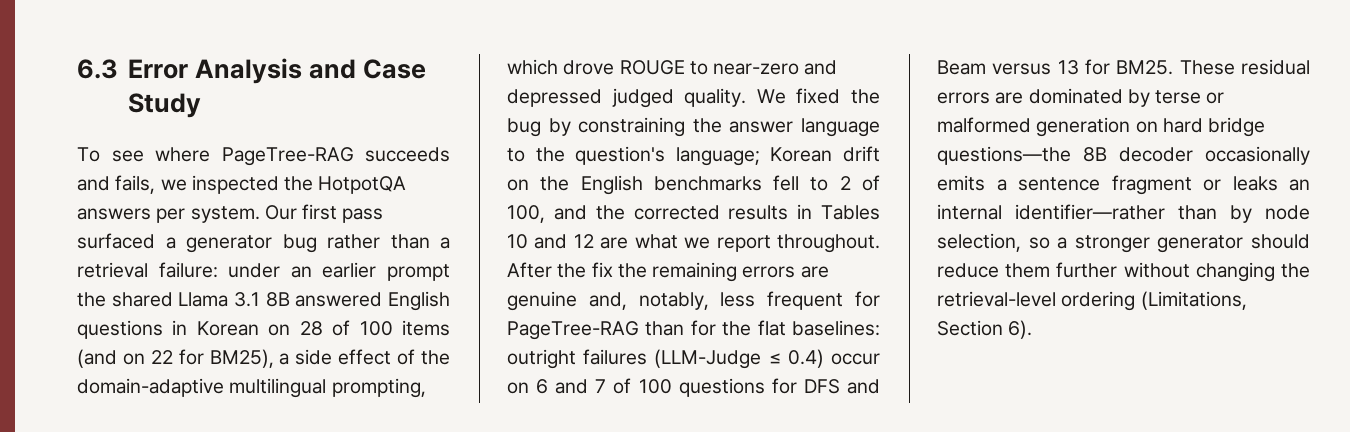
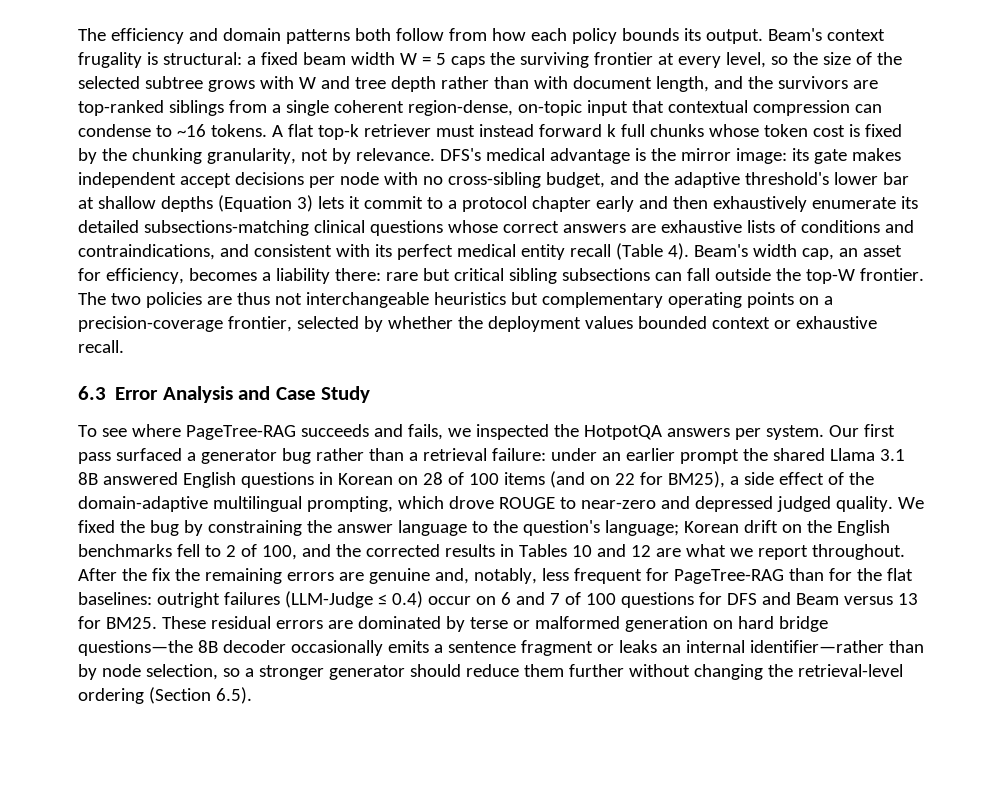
(77, 69) none -> [78,28,885,44] [78,52,902,68] [78,76,878,92] [78,100,882,116] [78,124,902,140] [78,148,901,164] [78,172,909,188] [78,195,918,212] [78,220,914,236] [78,243,902,260] [78,268,924,284] [78,292,833,308] [78,316,877,332] [78,340,124,353] The efficiency and domain patterns both follow from how each policy bounds its output. Beam's context frugality is structural: a fixed beam width W = 5 caps the surviving frontier at every level, so the size of the selected subtree grows with W and tree depth rather than with document length, and the survivors are top-ranked siblings from a single coherent region-dense, on-topic input that contextual compression can condense to ~16 tokens. A flat top-k retriever must instead forward k full chunks whose token cost is fixed by the chunking granularity, not by relevance. DFS's medical advantage is the mirror image: its gate makes independent accept decisions per node with no cross-sibling budget, and the adaptive threshold's lower bar at shallow depths (Equation 3) lets it commit to a protocol chapter early and then exhaustively enumerate its detailed subsections-matching clinical questions whose correct answers are exhaustive lists of conditions and contraindications, and consistent with its perfect medical entity recall (Table 4). Beam's width cap, an asset for efficiency, becomes a liability there: rare but critical sibling subsections can fall outside the top-W frontier. The two policies are thus not interchangeable heuristics but complementary operating points on a precision-coverage frontier, selected by whether the deployment values bounded context or exhaustive recall. //
[1140,291,1247,310] [937,320,1033,339] (Limitations, Section 6). -> [148,687,252,704] (Section 6.5).

